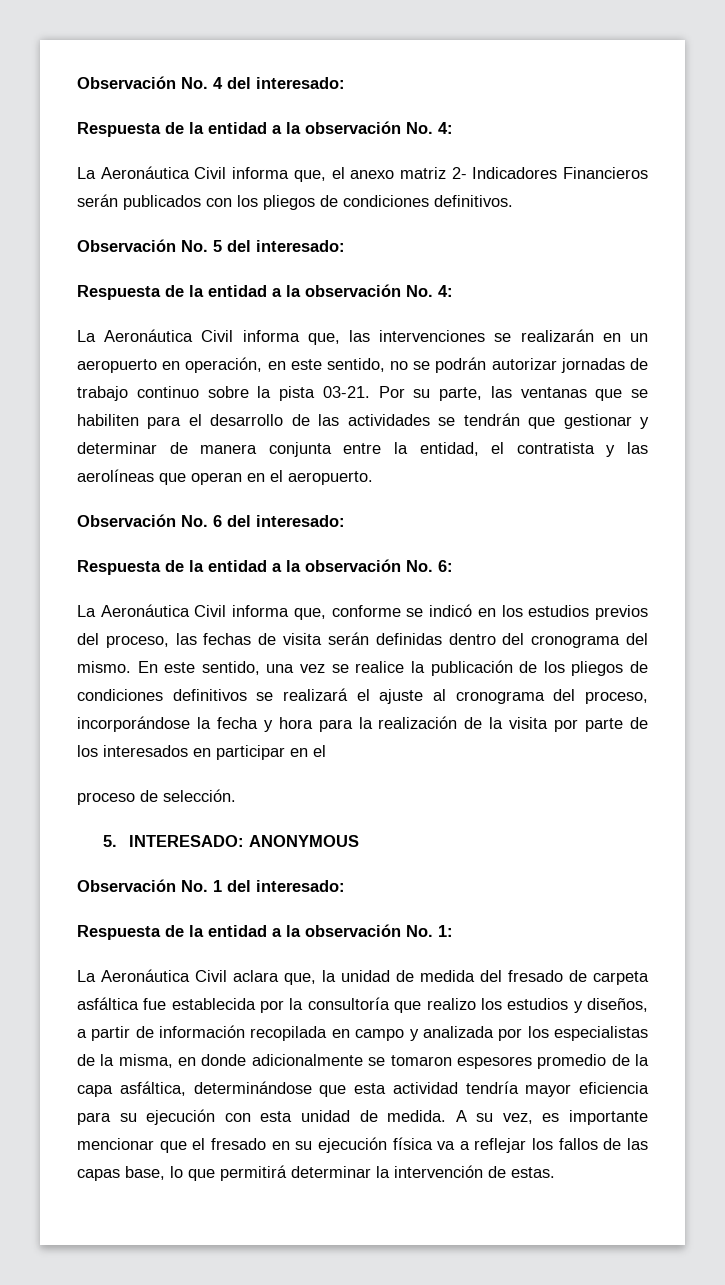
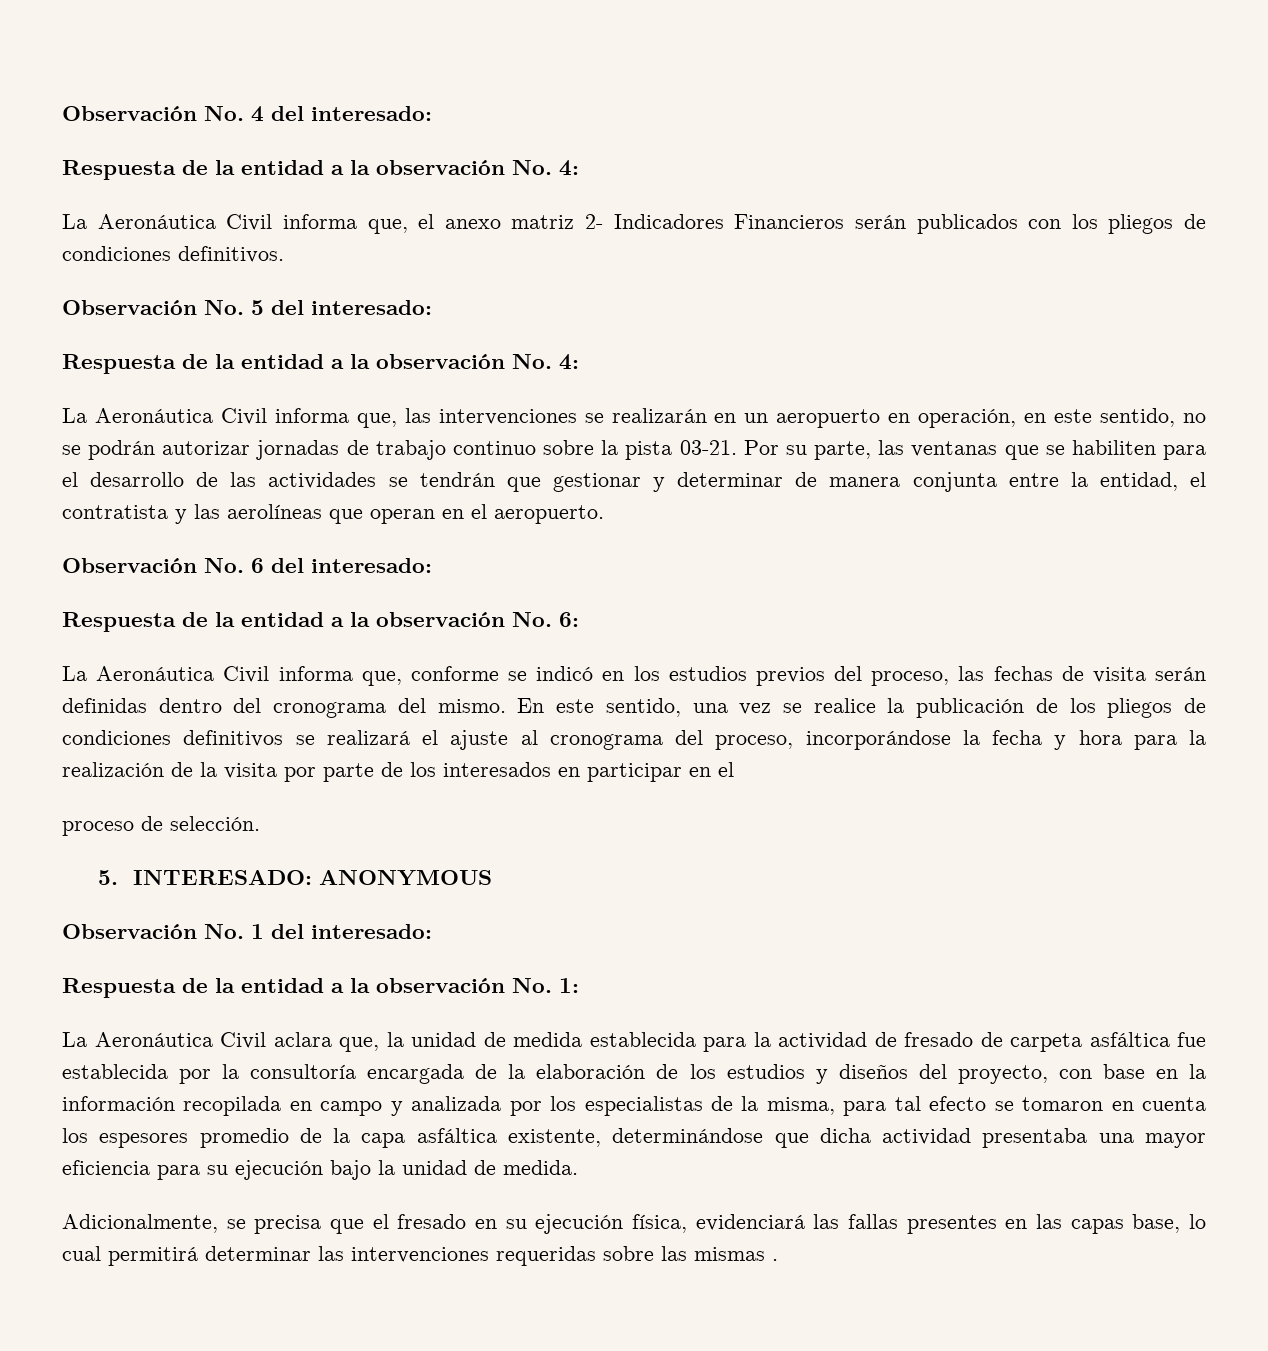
[480,970,502,982] del -> [589,1032,897,1052] establecida para la actividad de
[394,998,649,1013] [77,1026,154,1041] que realizo los estudios y diseños, a partir de -> [367,1064,1206,1084] encargada de la elaboración de los estudios y diseños del proyecto, con base en la
[178,1054,452,1066] en donde adicionalmente se tomaron -> [843,1096,1206,1116] [62,1128,88,1143] para tal efecto se tomaron en cuenta los
[119,1081,519,1097] asfáltica, determinándose que esta actividad tendría -> [416,1128,1134,1148] asfáltica existente, determinándose que dicha actividad presentaba una
[224,1111,293,1122] con esta -> [330,1160,395,1180] bajo la
[455,1110,648,1125] [77,1138,154,1150] A su vez, es importante mencionar -> [62,1214,322,1234] // Adicionalmente, se precisa
[392,1137,622,1153] física va a reflejar los fallos de -> [632,1214,1028,1234] física, evidenciará las fallas presentes en
[188,1169,215,1181] que -> [62,1246,101,1261] cual
[376,1165,555,1178] la intervención de estas. -> [318,1246,778,1266] las intervenciones requeridas sobre las mismas .

